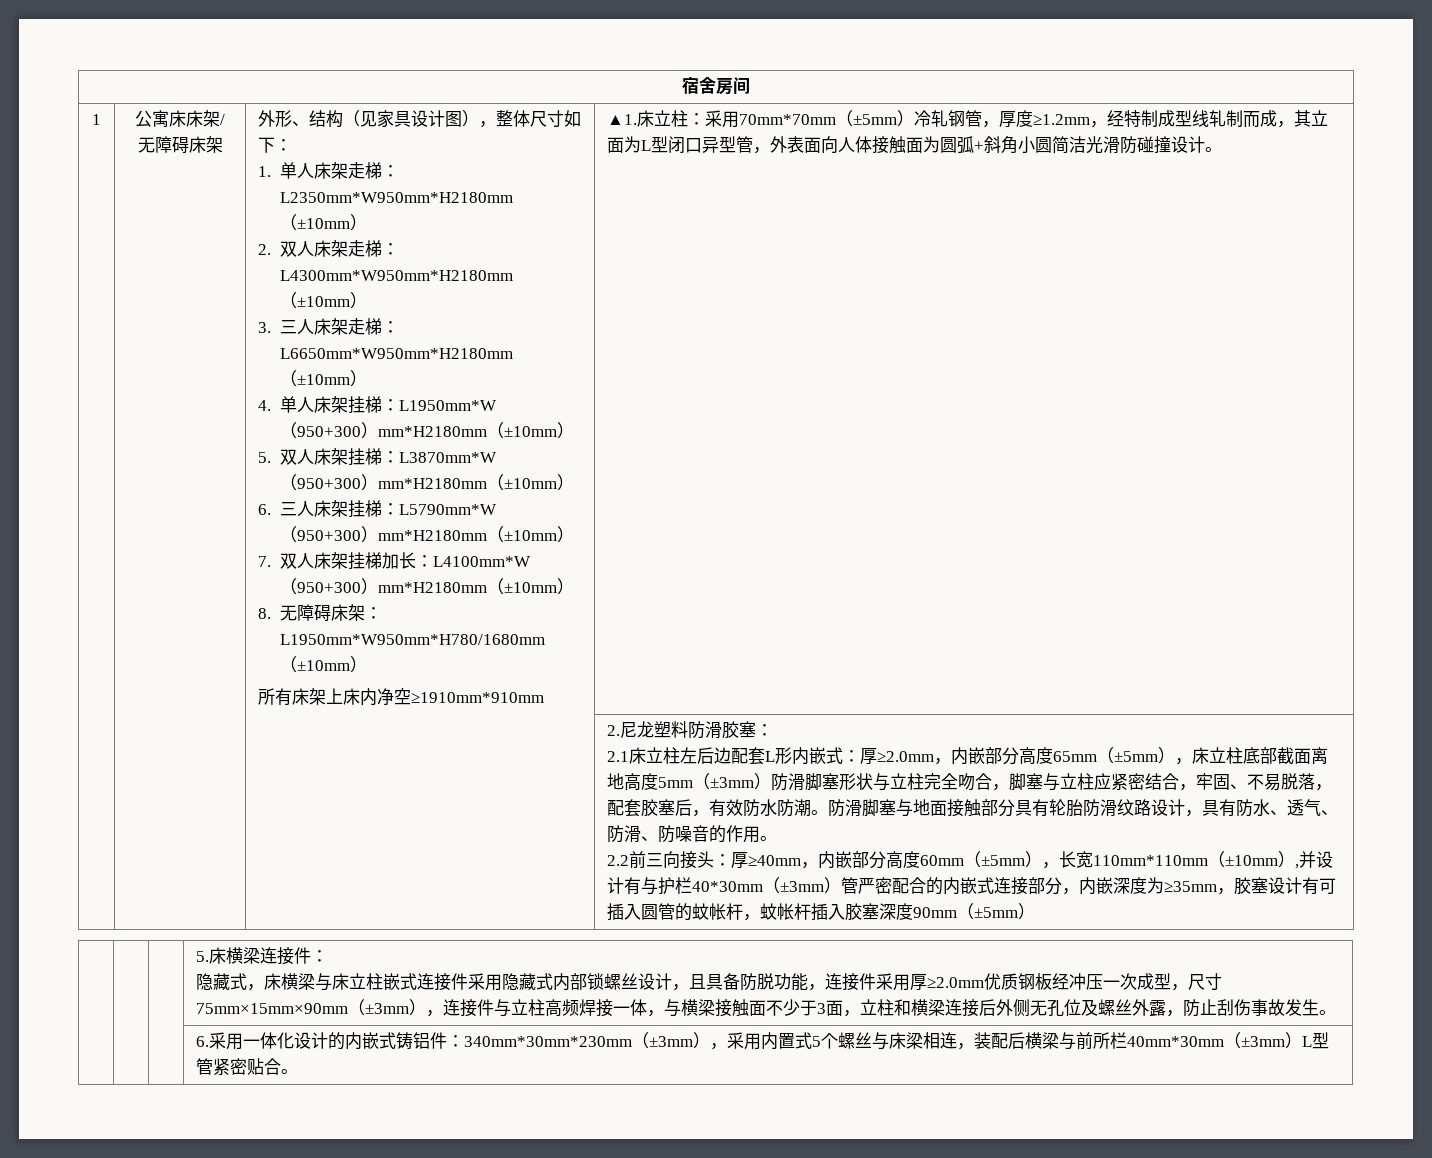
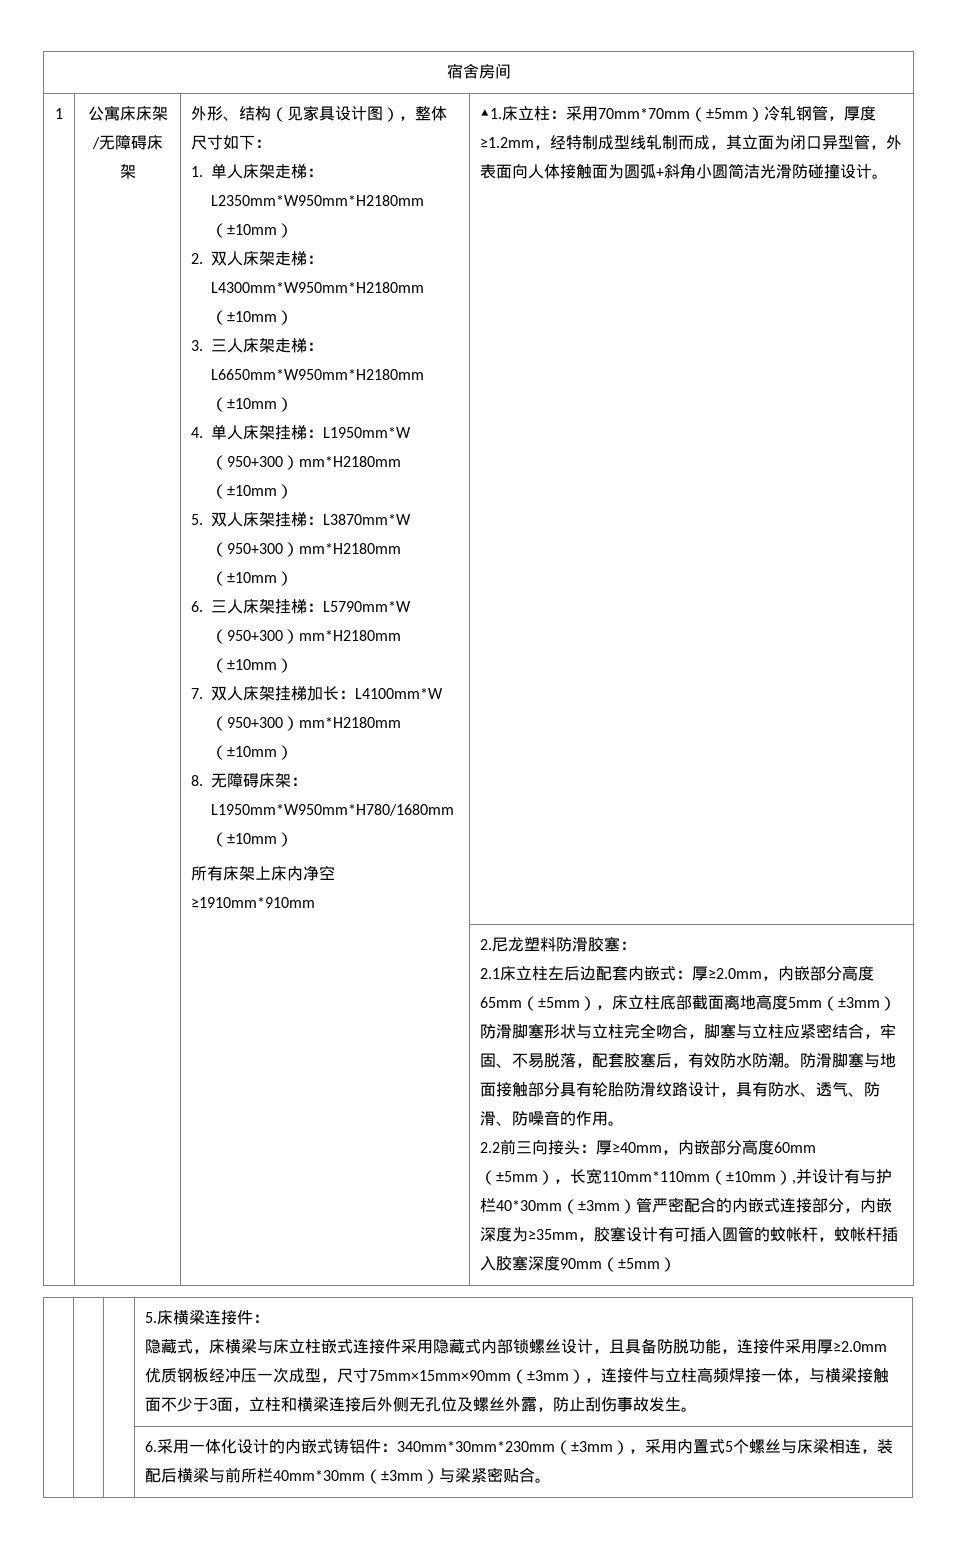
[641,136,669,153] L型 -> (791, 142) none
[765,747,793,764] L形 -> (629, 973) none
[1302,1032,1330,1049] [196,1058,214,1075] L型管 -> [439,1468,472,1483] 与梁

